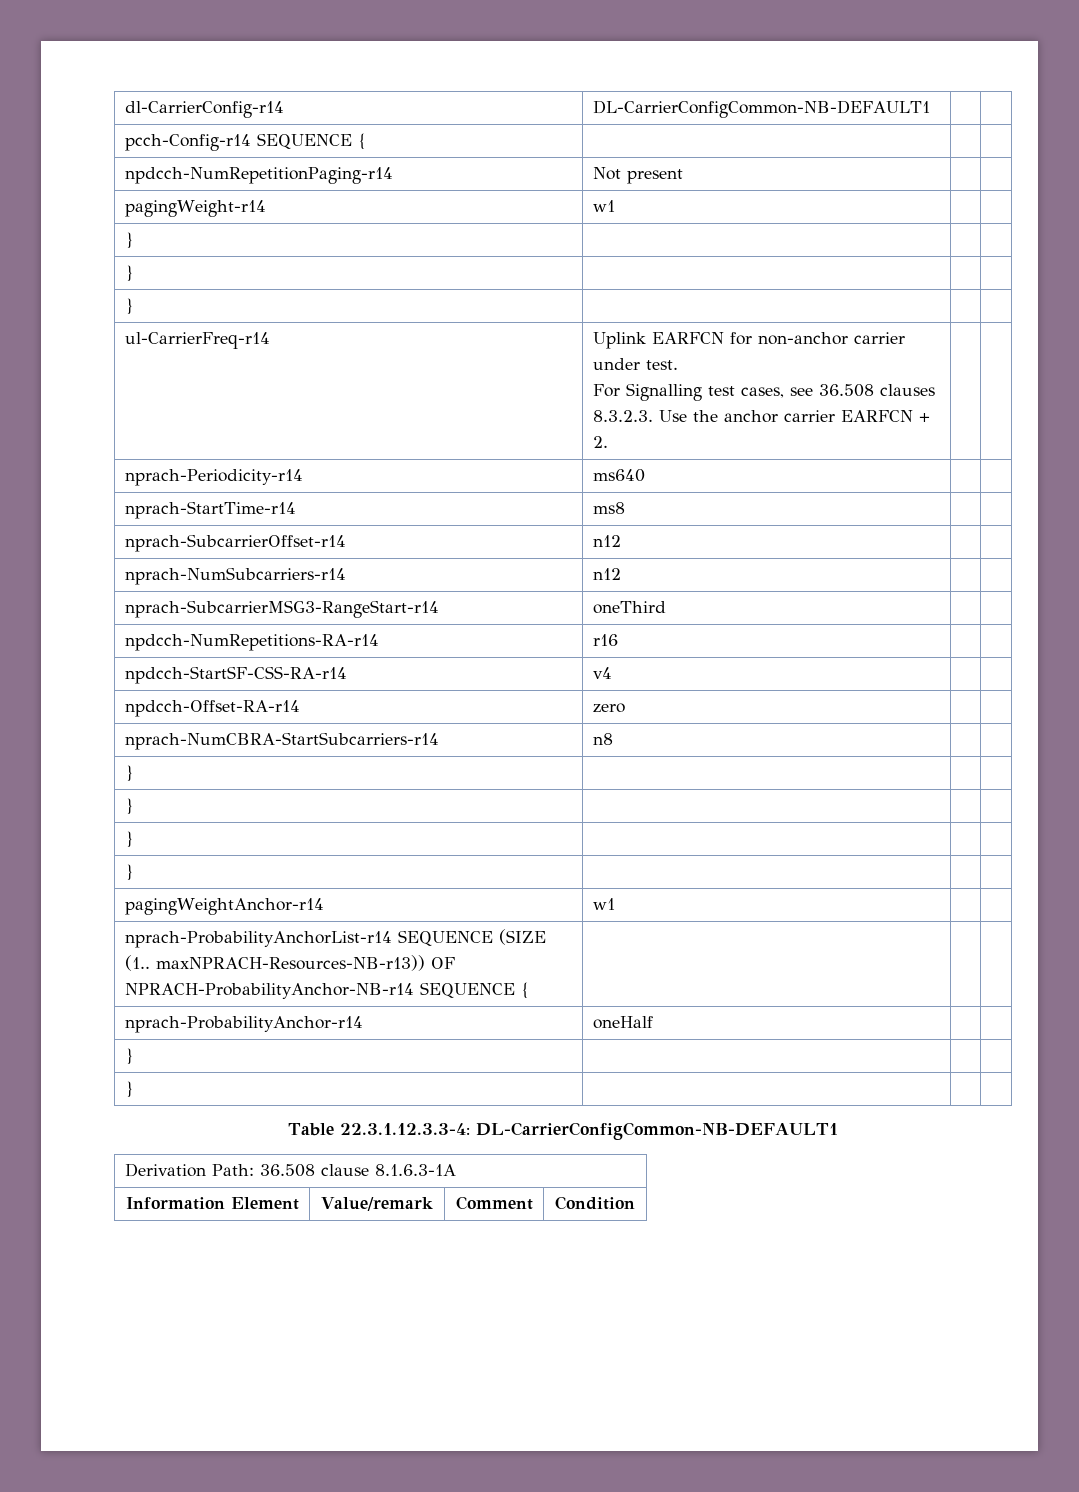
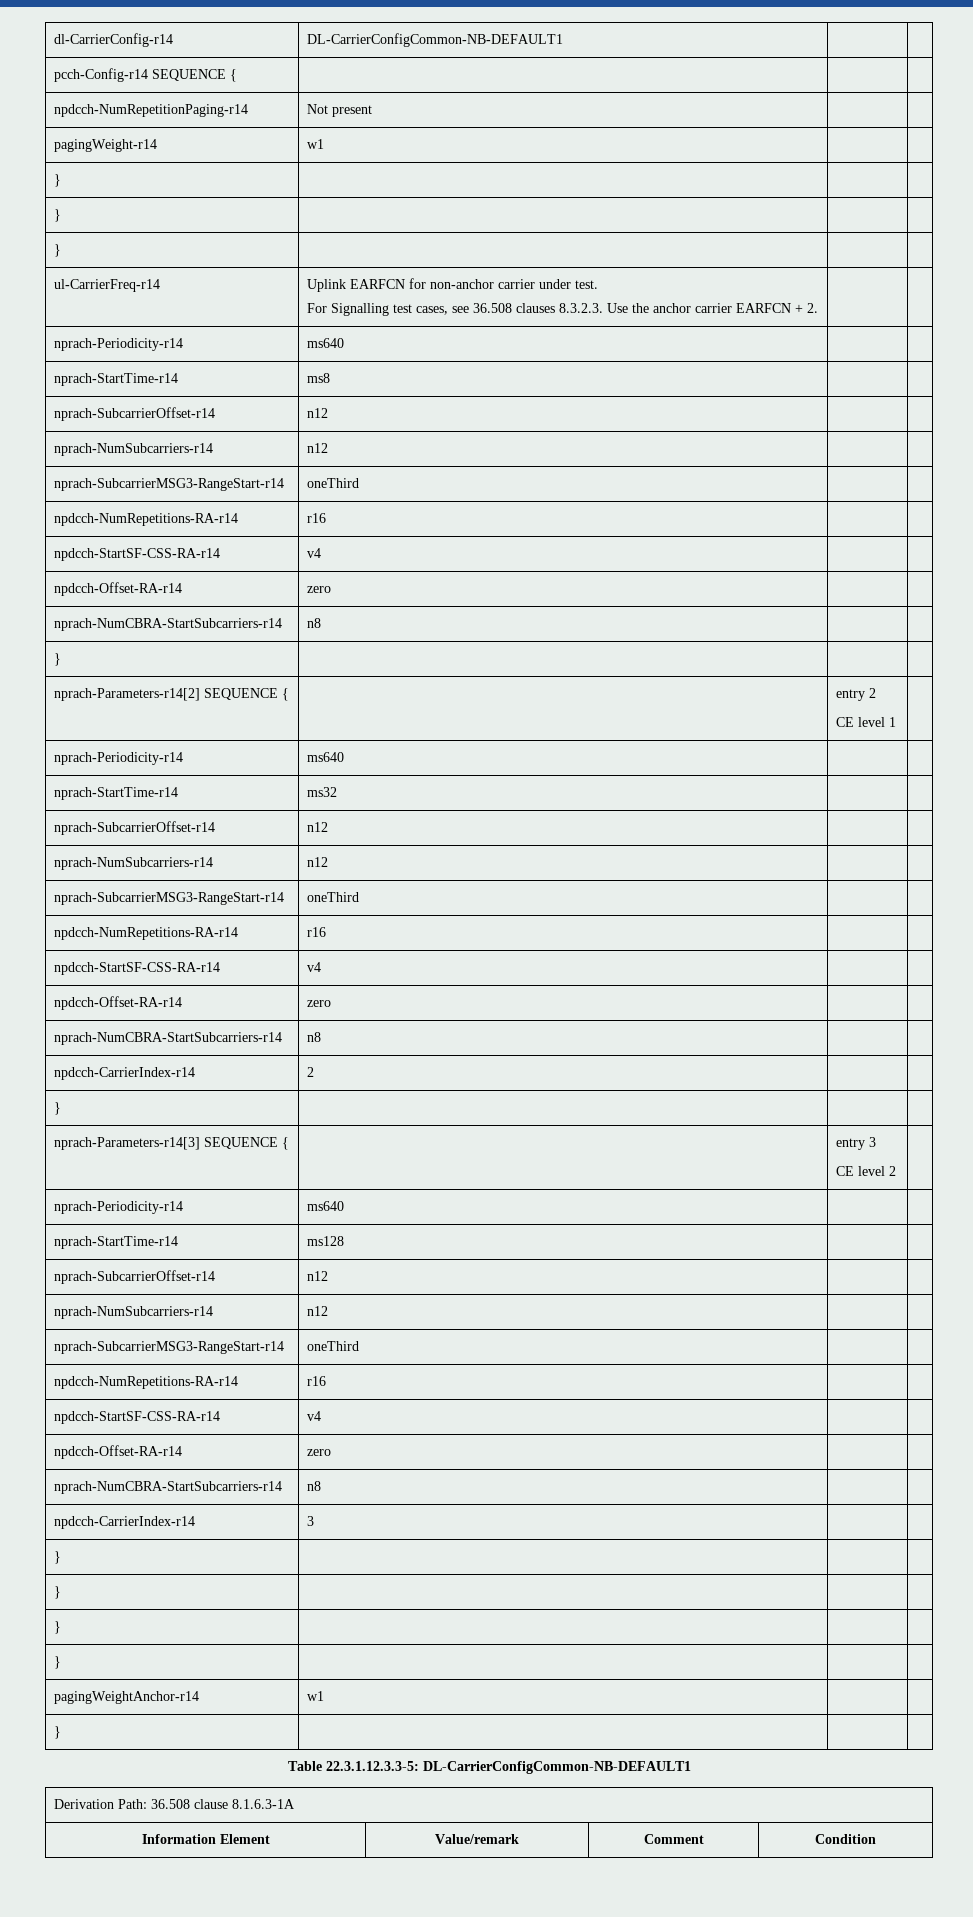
(134, 773) none -> [53,688,289,701] [835,688,876,701] [835,717,896,727] [53,752,183,765] [306,752,344,762] [53,787,178,800] [306,787,337,797] [53,821,215,835] [306,822,328,832] [53,857,213,870] [306,857,328,867] [53,892,284,905] [306,892,359,902] [53,927,238,940] [306,927,326,937] [53,962,220,975] [306,962,321,972] [53,996,182,1010] [306,1000,331,1007] [53,1032,282,1045] [306,1032,321,1042] [53,1067,195,1080] [306,1067,314,1077] [53,1102,61,1115] [53,1137,289,1150] [835,1137,876,1150] [835,1166,896,1176] [53,1201,183,1214] [306,1201,344,1211] [53,1236,178,1249] [306,1236,344,1246] [53,1270,215,1284] [306,1271,328,1281] [53,1306,213,1319] [306,1306,328,1316] [53,1341,284,1354] [306,1341,359,1351] [53,1376,238,1389] [306,1376,326,1386] [53,1411,220,1424] [306,1411,321,1421] [53,1445,182,1459] [306,1449,331,1456] [53,1481,282,1494] [306,1481,321,1491] [53,1516,195,1529] [306,1516,314,1526] [53,1551,61,1564] // nprach-Parameters-r14[2] SEQUENCE { | | entry 2 // CE level 1 | // nprach-Periodicity-r14 | ms640 | | // nprach-StartTime-r14 | ms32 | | // nprach-SubcarrierOffset-r14 | n12 | | // nprach-NumSubcarriers-r14 | n12 | | // nprach-SubcarrierMSG3-RangeStart-r14 | oneThird | | // npdcch-NumRepetitions-RA-r14 | r16 | | // npdcch-StartSF-CSS-RA-r14 | v4 | | // npdcch-Offset-RA-r14 | zero | | // nprach-NumCBRA-StartSubcarriers-r14 | n8 | | // npdcch-CarrierIndex-r14 | 2 | | // } | | | // nprach-Parameters-r14[3] SEQUENCE { | | entry 3 // CE level 2 | // nprach-Periodicity-r14 | ms640 | | // nprach-StartTime-r14 | ms128 | | // nprach-SubcarrierOffset-r14 | n12 | | // nprach-NumSubcarriers-r14 | n12 | | // nprach-SubcarrierMSG3-RangeStart-r14 | oneThird | | // npdcch-NumRepetitions-RA-r14 | r16 | | // npdcch-StartSF-CSS-RA-r14 | v4 | | // npdcch-Offset-RA-r14 | zero | | // nprach-NumCBRA-StartSubcarriers-r14 | n8 | | // npdcch-CarrierIndex-r14 | 3 | | // } | | |
[124,929,546,948] [124,955,455,971] [124,982,530,999] [124,1016,363,1033] [592,1016,653,1029] [124,1048,134,1065] // nprach-ProbabilityAnchorList-r14 SEQUENCE (SIZE (1.. maxNPRACH-Resources-NB-r13)) OF NPRACH-ProbabilityAnchor-NB-r14 SEQUENCE { | | | // nprach-ProbabilityAnchor-r14 | oneHalf | | // } | | | -> (324, 1696) none
[340,1123,471,1135] 22.3.1.12.3.3-4: -> [325,1761,419,1771] 22.3.1.12.3.3-5:

